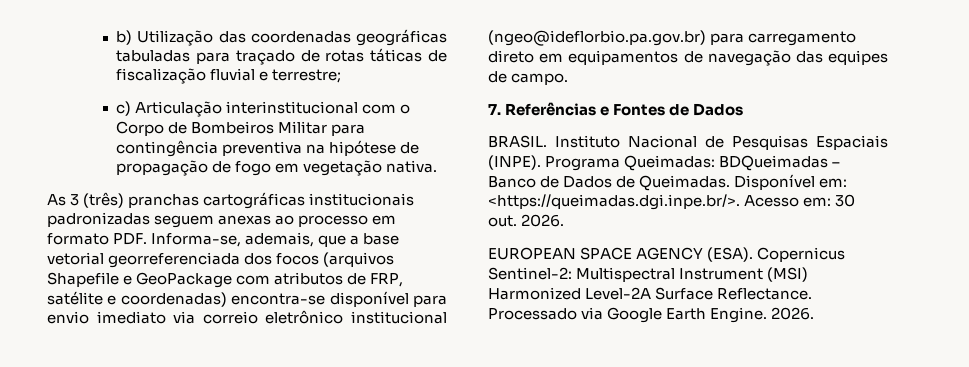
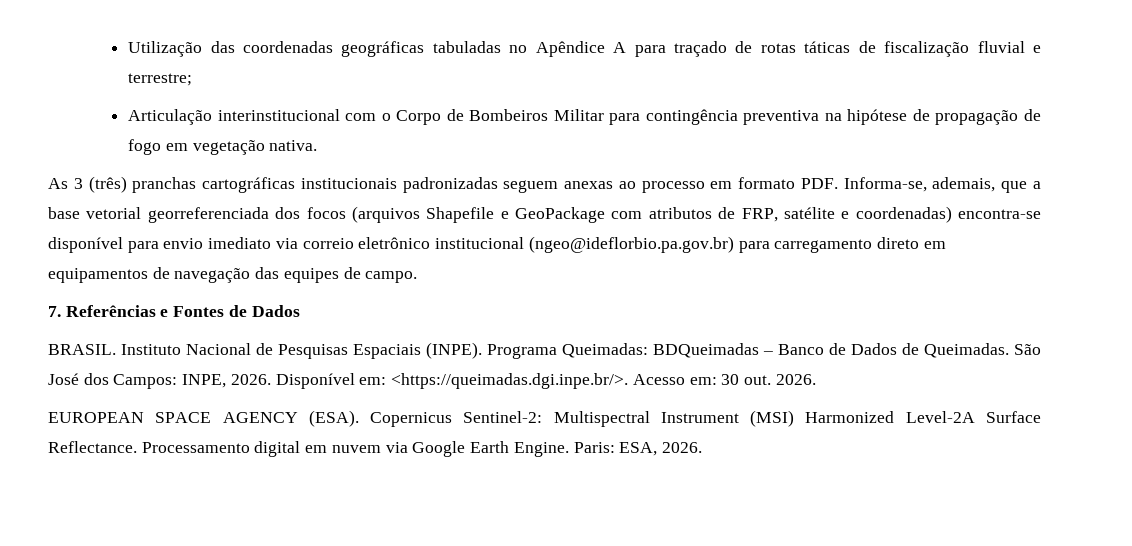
[116,30,133,45] b) -> (128, 49) none
(191, 56) none -> [509,41,627,57] no Apêndice A
[116,101,132,116] c) -> (193, 79) none
(731, 183) none -> [1014,344,1041,355] [48,373,271,389] São José dos Campos: INPE, 2026.
[488,308,577,320] Processado -> [141,441,381,457] Processamento digital em nuvem
(768, 315) none -> [573,442,658,456] Paris: ESA,

